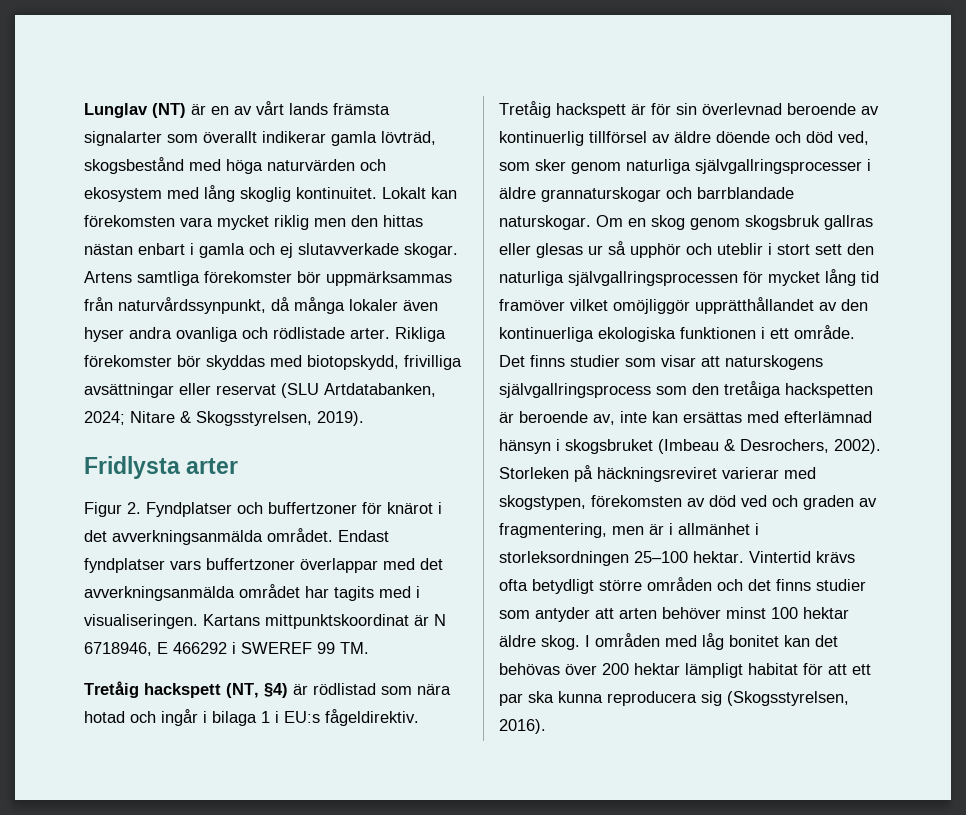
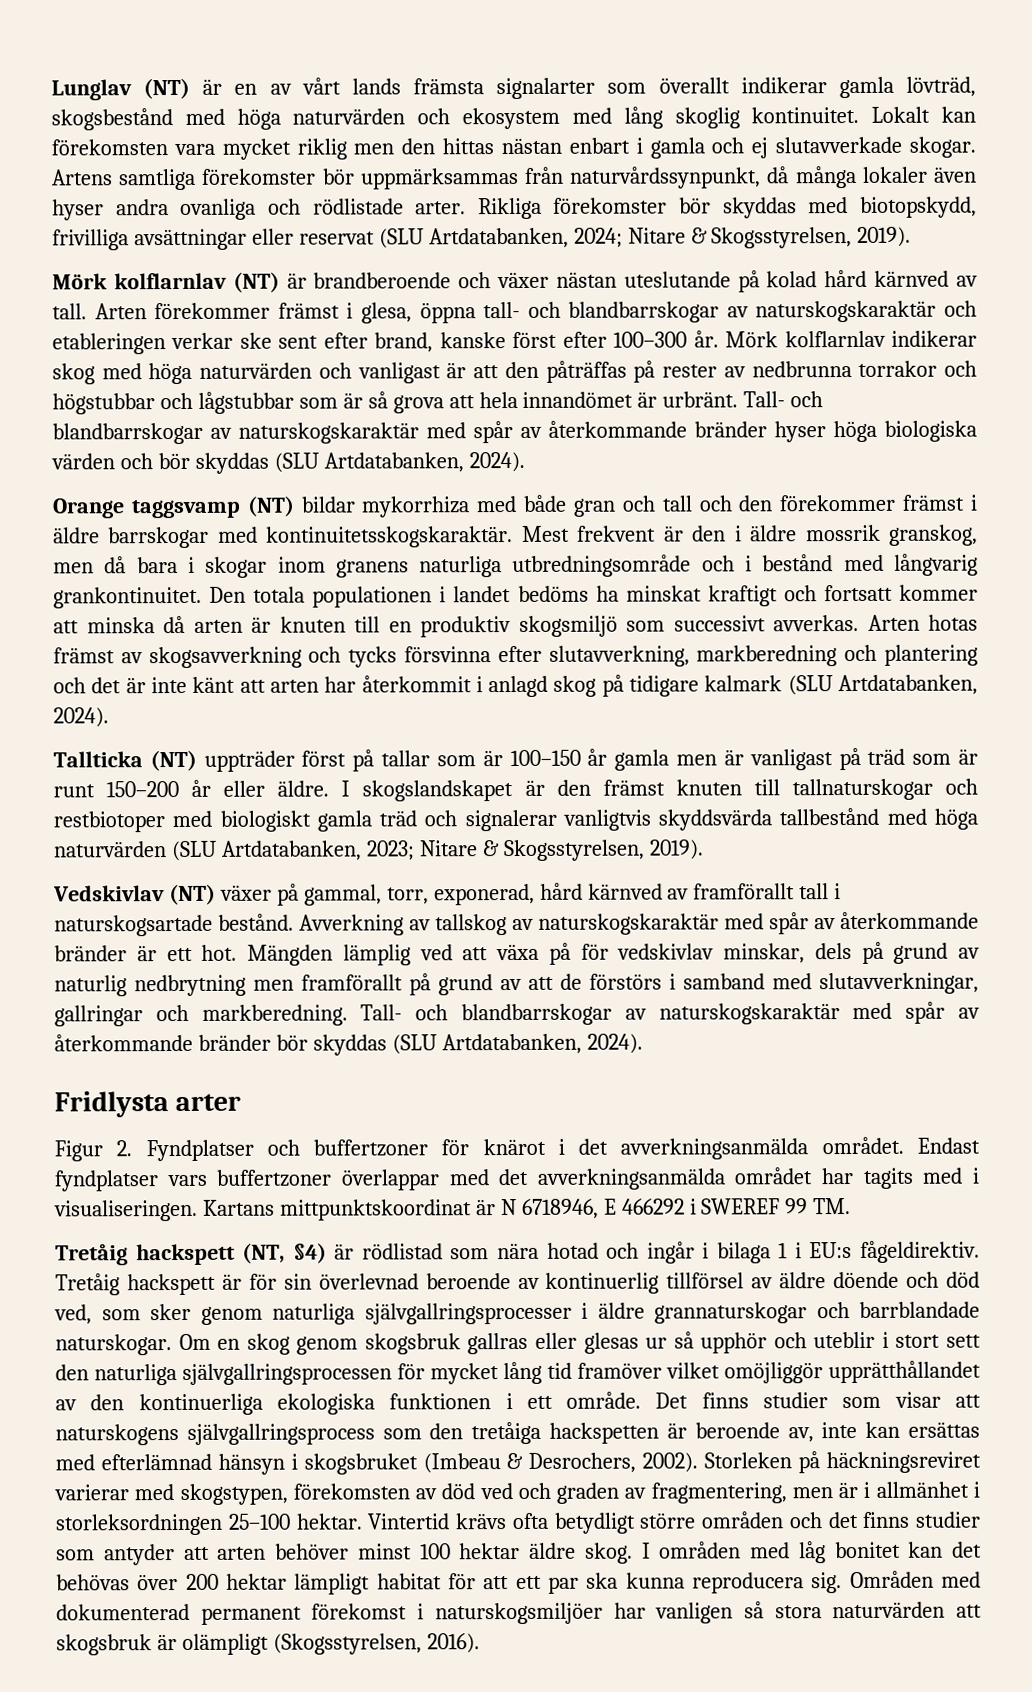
(364, 418) none -> [52,269,978,293] [52,300,977,324] [52,330,977,355] [52,360,978,385] [52,391,824,415] [52,420,977,445] [51,451,525,474] [52,494,979,519] [53,524,979,549] [53,553,978,578] [53,584,979,609] [53,614,978,638] [53,644,978,669] [53,674,978,698] [53,707,109,728] [53,747,979,772] [53,778,979,802] [53,807,978,833] [53,839,704,862] [53,882,842,906] [54,911,979,937] [54,941,980,966] [54,972,979,997] [54,1001,980,1027] [54,1033,643,1056] // Mörk kolflarnlav (NT) är brandberoende och växer nästan uteslutande på kolad hård kärnved av tall. Arten förekommer främst i glesa, öppna tall- och blandbarrskogar av naturskogskaraktär och etableringen verkar ske sent efter brand, kanske först efter 100–300 år. Mörk kolflarnlav indikerar skog med höga naturvärden och vanligast är att den påträffas på rester av nedbrunna torrakor och högstubbar och lågstubbar som är så grova att hela innandömet är urbränt. Tall- och blandbarrskogar av naturskogskaraktär med spår av återkommande bränder hyser höga biologiska värden och bör skyddas (SLU Artdatabanken, 2024). // Orange taggsvamp (NT) bildar mykorrhiza med både gran och tall och den förekommer främst i äldre barrskogar med kontinuitetsskogskaraktär. Mest frekvent är den i äldre mossrik granskog, men då bara i skogar inom granens naturliga utbredningsområde och i bestånd med långvarig grankontinuitet. Den totala populationen i landet bedöms ha minskat kraftigt och fortsatt kommer att minska då arten är knuten till en produktiv skogsmiljö som successivt avverkas. Arten hotas främst av skogsavverkning och tycks försvinna efter slutavverkning, markberedning och plantering och det är inte känt att arten har återkommit i anlagd skog på tidigare kalmark (SLU Artdatabanken, 2024). // Tallticka (NT) uppträder först på tallar som är 100–150 år gamla men är vanligast på träd som är runt 150–200 år eller äldre. I skogslandskapet är den främst knuten till tallnaturskogar och restbiotoper med biologiskt gamla träd och signalerar vanligtvis skyddsvärda tallbestånd med höga naturvärden (SLU Artdatabanken, 2023; Nitare & Skogsstyrelsen, 2019). // Vedskivlav (NT) växer på gammal, torr, exponerad, hård kärnved av framförallt tall i naturskogsartade bestånd. Avverkning av tallskog av naturskogskaraktär med spår av återkommande bränder är ett hot. Mängden lämplig ved att växa på för vedskivlav minskar, dels på grund av naturlig nedbrytning men framförallt på grund av att de förstörs i samband med slutavverkningar, gallringar och markberedning. Tall- och blandbarrskogar av naturskogskaraktär med spår av återkommande bränder bör skyddas (SLU Artdatabanken, 2024).
[701,691,722,706] sig -> [811,1570,982,1594] [56,1601,983,1625] [56,1633,269,1656] sig. Områden med dokumenterad permanent förekomst i naturskogsmiljöer har vanligen så stora naturvärden att skogsbruk är olämpligt

